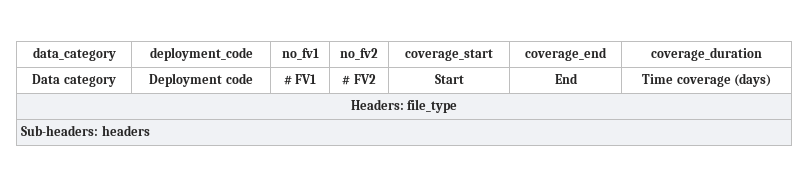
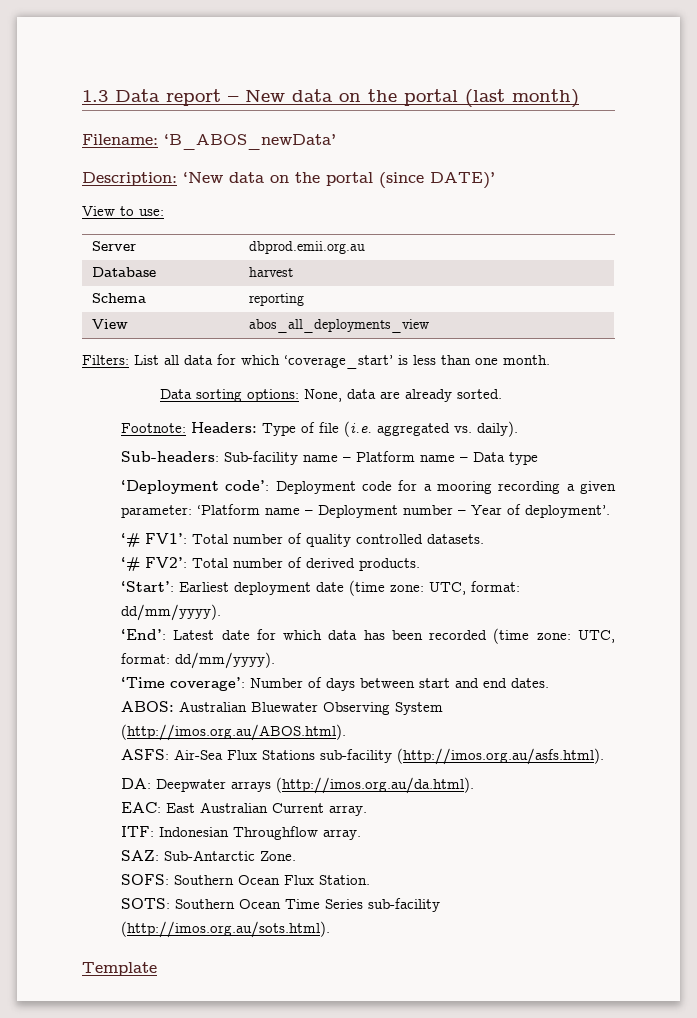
[32,47,116,61] [149,47,253,61] [281,48,319,60] [340,48,378,60] [405,49,493,61] [525,47,607,61] [651,47,762,61] [32,74,116,87] [149,73,253,87] [283,74,317,85] [342,74,376,85] [434,74,464,84] [554,73,578,84] [641,73,772,87] [350,99,458,113] [21,125,150,136] data_category | deployment_code | no_fv1 | no_fv2 | coverage_start | coverage_end | coverage_duration // Data category | Deployment code | # FV1 | # FV2 | Start | End | Time coverage (days) // Headers: file_type // Sub-headers: headers -> [82,89,579,108] [82,134,336,150] [82,172,495,189] [82,206,164,216] [91,241,136,251] [248,241,365,254] [91,267,156,277] [248,267,293,277] [91,293,146,303] [248,293,304,306] [91,319,128,329] [248,319,429,333] [82,354,550,369] [160,389,503,402] [121,421,519,437] [121,451,539,465] [121,480,616,494] [121,504,611,518] [121,533,485,547] [121,557,421,571] [121,580,521,596] [121,604,222,621] [121,628,615,644] [121,652,276,669] [121,677,550,691] [121,701,444,715] [121,724,347,741] [121,748,605,765] [121,777,475,794] [121,802,368,816] [121,826,362,840] [121,850,297,861] [121,874,371,885] [121,898,441,912] [121,921,331,938] [82,962,157,976] 1.3 Data report – New data on the portal (last month) // Filename: ‘B_ABOS_newData’ // Description: ‘New data on the portal (since DATE)’ // View to use: // Server | dbprod.emii.org.au // Database | harvest // Schema | reporting // View | abos_all_deployments_view // Filters: List all data for which ‘coverage_start’ is less than one month. // Data sorting options: None, data are already sorted. // Footnote: Headers: Type of file (i.e. aggregated vs. daily). // Sub-headers: Sub-facility name – Platform name – Data type // ‘Deployment code’: Deployment code for a mooring recording a given parameter: ‘Platform name – Deployment number – Year of deployment’. // ‘# FV1’: Total number of quality controlled datasets. // ‘# FV2’: Total number of derived products. // ‘Start’: Earliest deployment date (time zone: UTC, format: dd/mm/yyyy). // ‘End’: Latest date for which data has been recorded (time zone: UTC, format: dd/mm/yyyy). // ‘Time coverage’: Number of days between start and end dates. // ABOS: Australian Bluewater Observing System (http://imos.org.au/ABOS.html). // ASFS: Air-Sea Flux Stations sub-facility (http://imos.org.au/asfs.html). // DA: Deepwater arrays (http://imos.org.au/da.html). // EAC: East Australian Current array. // ITF: Indonesian Throughflow array. // SAZ: Sub-Antarctic Zone. // SOFS: Southern Ocean Flux Station. // SOTS: Southern Ocean Time Series sub-facility (http://imos.org.au/sots.html). // Template

